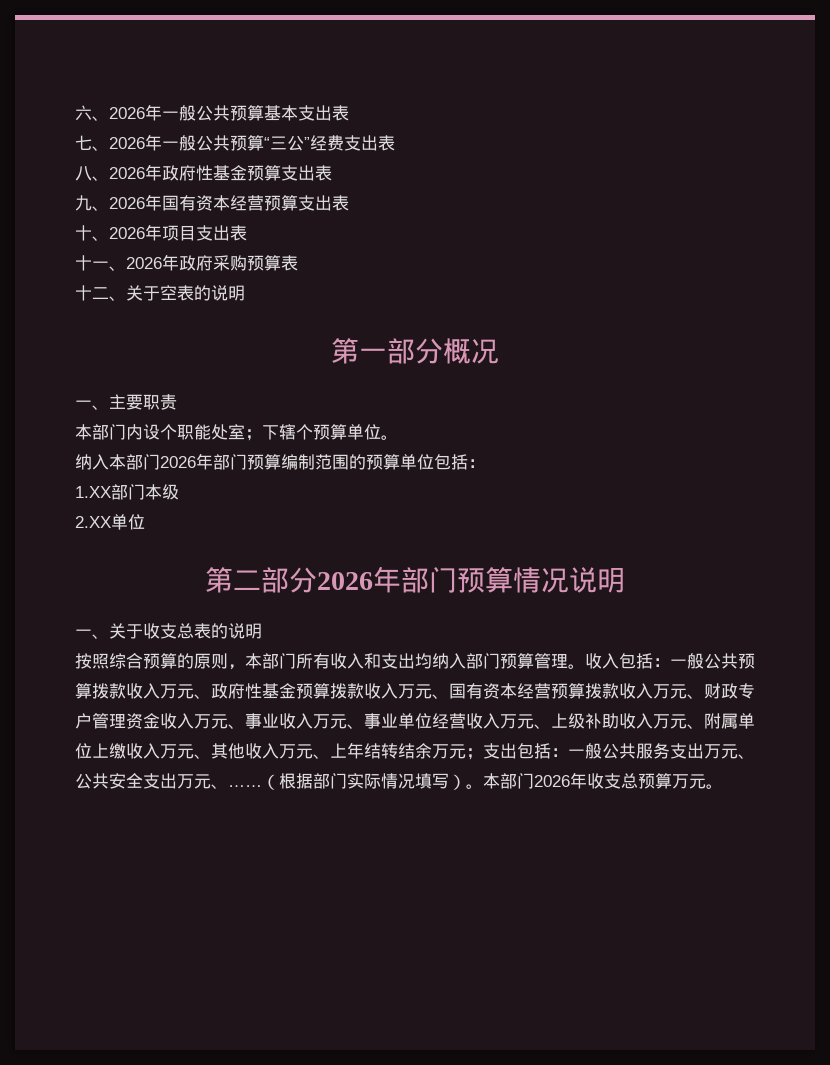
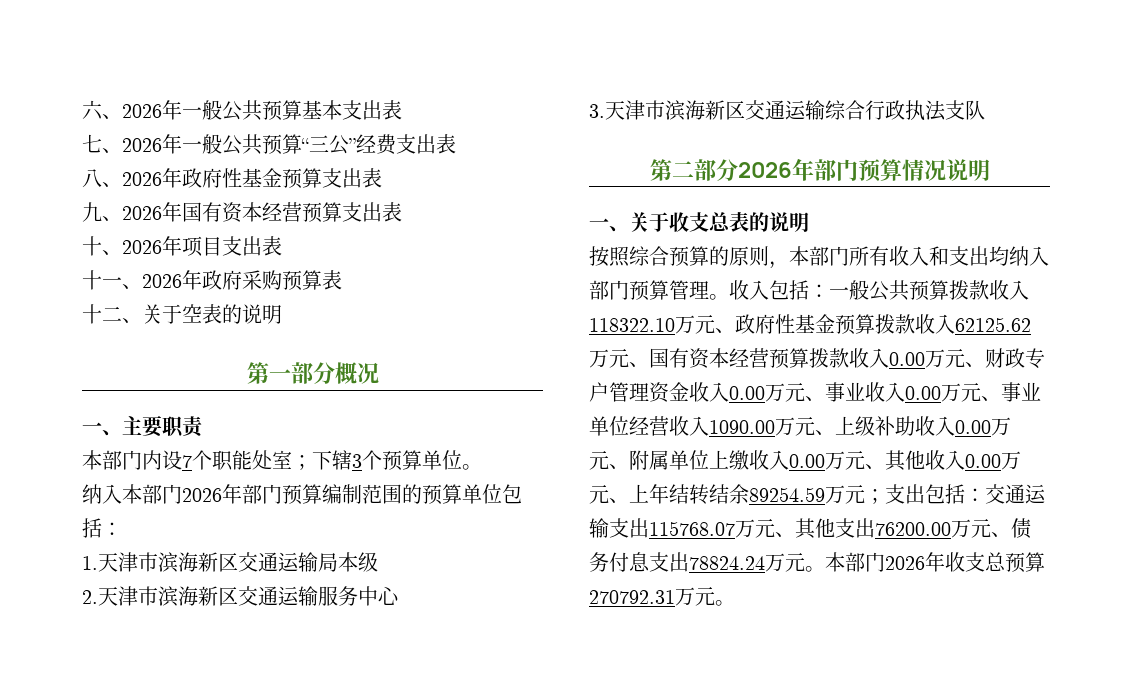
(160, 432) none -> [182,455,192,468] 7
(296, 432) none -> [352,454,362,468] 3
[75,484,179,500] [75,514,145,530] 1.XX部门本级 // 2.XX单位 -> [82,552,378,573] [82,586,400,607] [589,100,985,121] 1.天津市滨海新区交通运输局本级 // 2.天津市滨海新区交通运输服务中心 // 3.天津市滨海新区交通运输综合行政执法支队
(160, 691) none -> [589,318,675,332] 118322.10
(398, 691) none -> [955,317,1031,332] 62125.62
(653, 691) none -> [889,352,925,366] 0.00
(194, 721) none -> [729,386,765,400] 0.00
(313, 721) none -> [905,386,941,400] 0.00
(500, 721) none -> [709,420,775,434] 1090.00
(653, 721) none -> [955,420,991,434] 0.00
(160, 751) none -> [789,454,825,468] 0.00
(279, 751) none -> [965,454,1001,468] 0.00
(432, 751) none -> [749,487,825,502] 89254.59
[568,743,755,759] [75,773,466,790] 一般公共服务支出万元、公共安全支出万元、……（根据部门实际情况填写） -> [985,484,1046,504] [589,518,1031,539] [589,552,805,572] 交通运输支出115768.07万元、其他支出76200.00万元、债务付息支出78824.24万元
(672, 781) none -> [589,590,675,604] 270792.31

